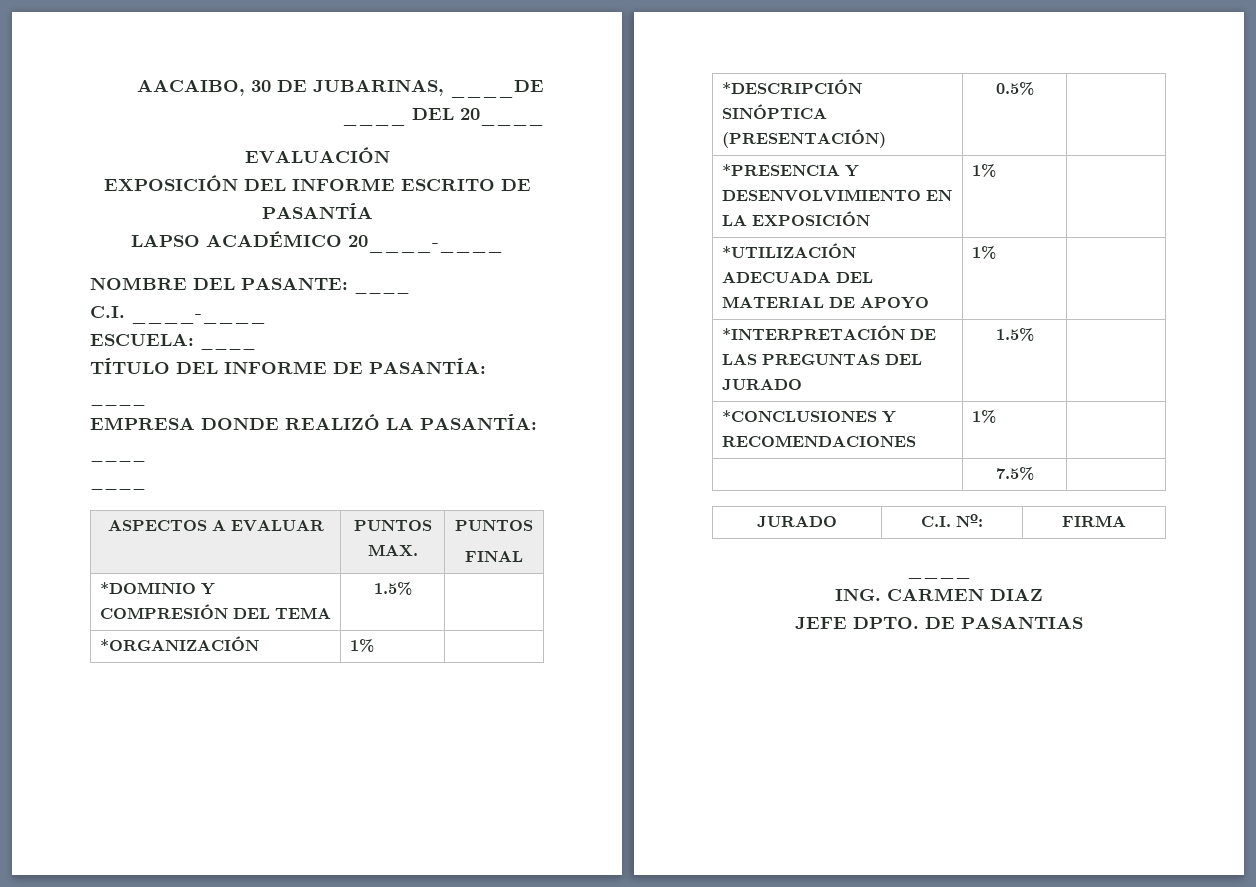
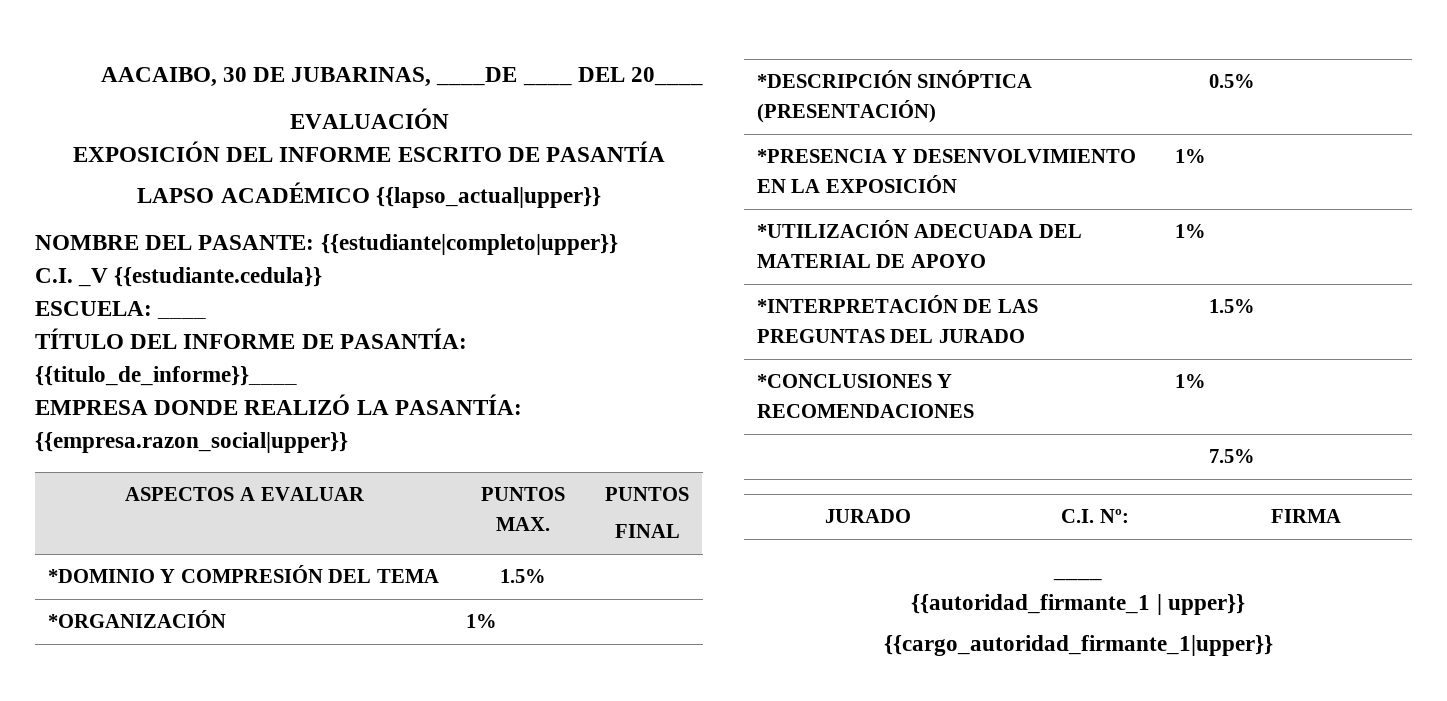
[348,235,503,253] 20____-____ -> [375,187,601,208] {{lapso_actual|upper}}
[354,290,410,294] [90,306,266,324] ____ // C.I. ____-____ -> [320,234,618,255] [35,267,323,287] {{estudiante|completo|upper}} // C.I. _V {{estudiante.cedula}}
[90,402,146,406] ____ -> [35,366,297,386] {{titulo_de_informe}}____
[90,458,146,462] [90,486,146,490] ____ // ____ -> [35,432,348,453] {{empresa.razon_social|upper}}
[835,588,1043,601] [795,616,1083,629] ING. CARMEN DIAZ // JEFE DPTO. DE PASANTIAS -> [911,594,1245,615] [883,635,1273,656] {{autoridad_firmante_1 | upper}} // {{cargo_autoridad_firmante_1|upper}}

